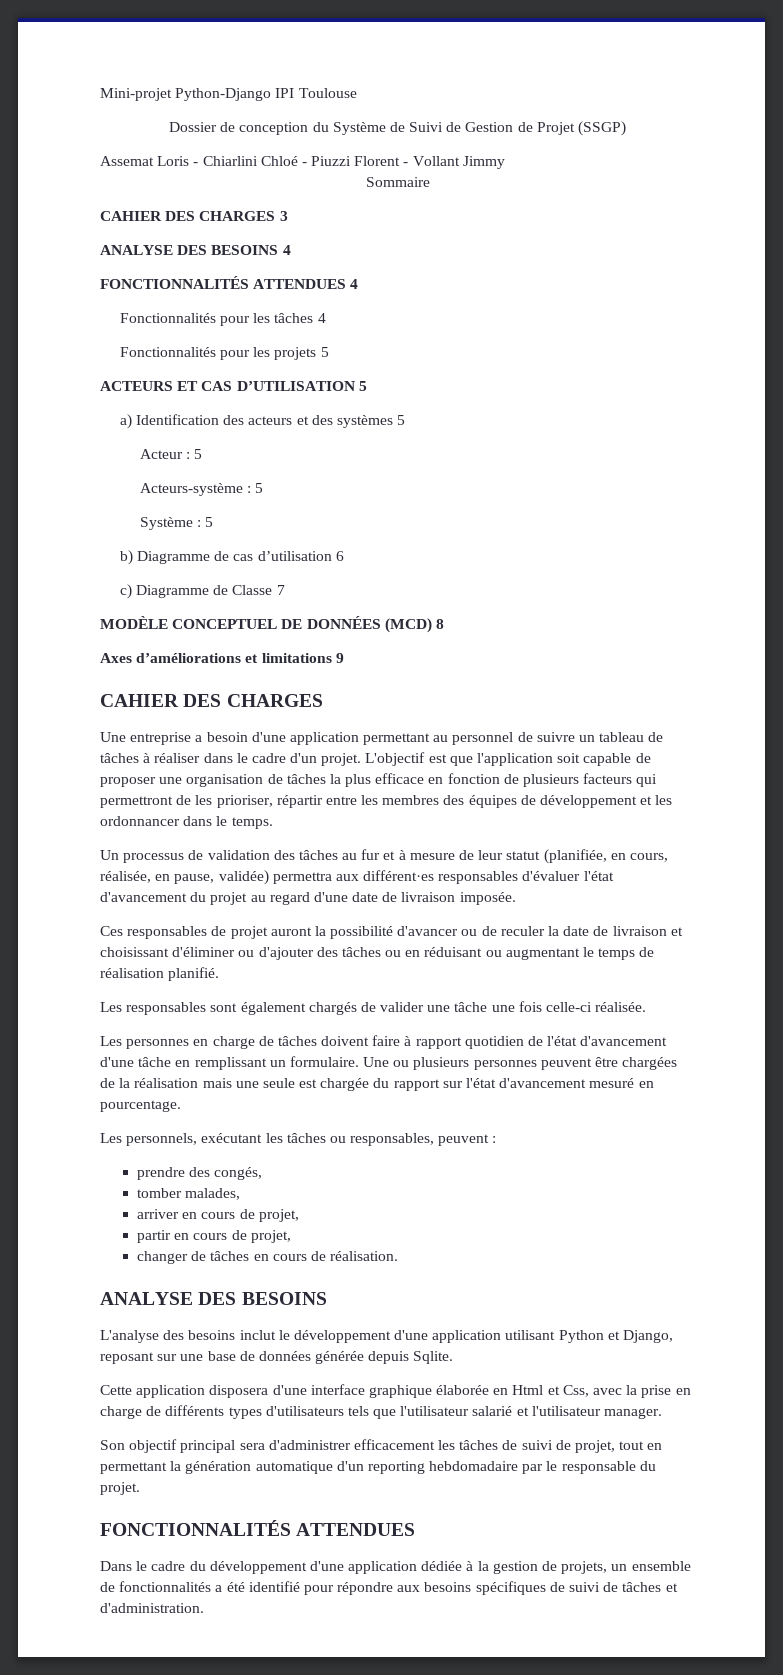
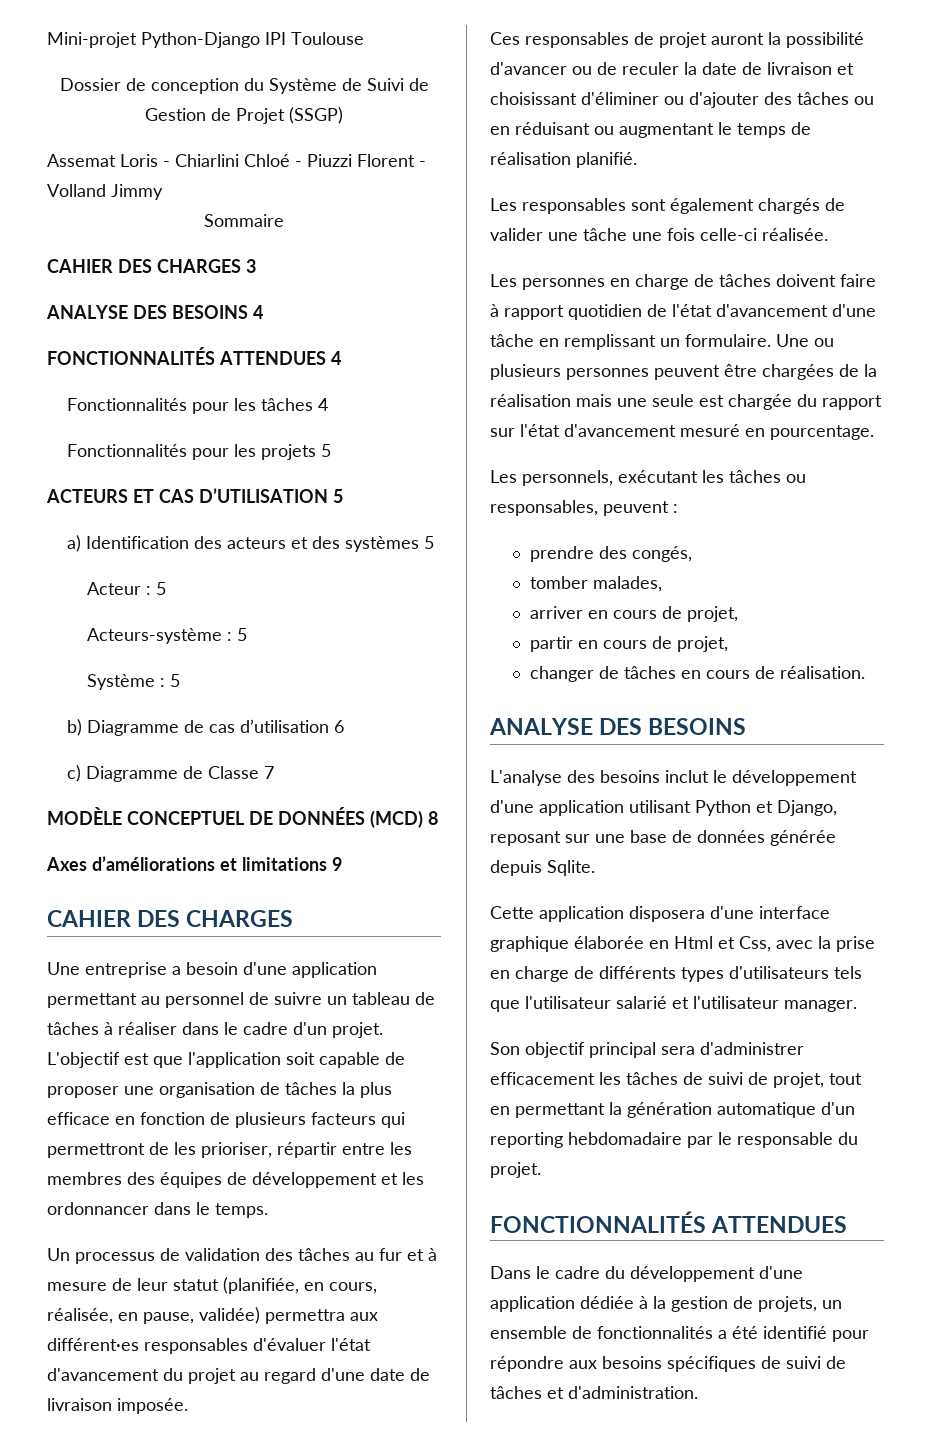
[412,156,460,166] Vollant -> [47,184,106,197] Volland

